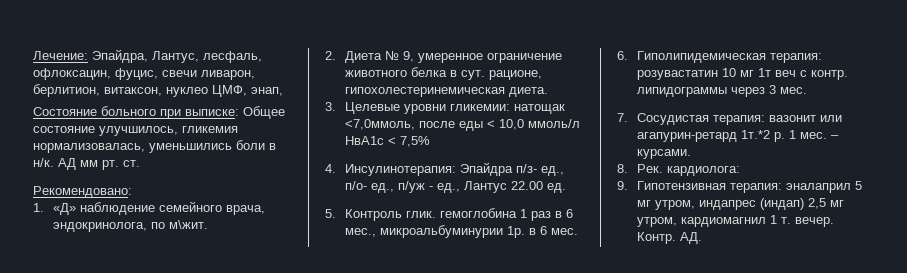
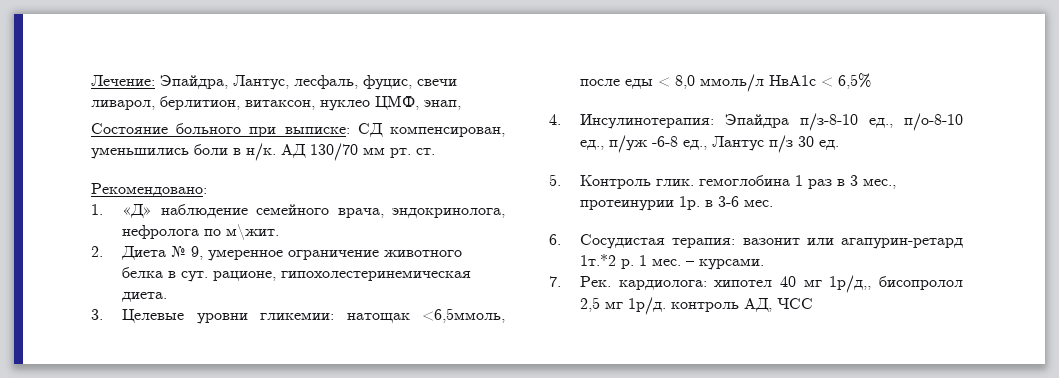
[33,68,111,80] офлоксацин, -> (358, 82) none
[201,70,255,80] ливарон, -> [91,100,155,110] ливарол,
[243,106,285,119] [33,126,238,136] [33,143,145,153] Общее состояние улучшилось, гликемия нормализовалась, -> [357,123,505,137] СД компенсирован,
(76, 164) none -> [310,143,358,161] 130/70
(147, 227) none -> [122,225,200,239] нефролога
[344,119,415,130] <7,0ммоль, -> [422,308,505,323] <6,5ммоль,
[498,119,524,130] 10,0 -> [675,75,696,89] 8,0
[399,136,430,147] 7,5% -> [838,73,872,89] 6,5%
[515,164,564,176] [344,181,367,190] п/з- ед., п/о- -> [800,113,963,131] п/з-8-10 ед., п/о-8-10
[428,186,433,190] - -> [652,136,679,147] -6-8
[510,181,543,190] 22.00 -> [769,135,815,153] п/з 30
[565,209,573,218] [344,225,578,238] [617,51,822,63] [636,68,848,80] [636,85,807,97] [617,113,628,122] 6 мес., микроальбуминурии 1р. в 6 мес. // 6. Гиполипидемическая терапия: розувастатин 10 мг 1т веч с контр. липидограммы через 3 мес. // 7. -> [850,175,897,189] [580,196,774,211] [549,234,561,245] 3 мес., протеинурии 1р. в 3-6 мес. // 6.
[617,164,628,173] 8. -> [549,276,561,287] 7.
[617,181,862,193] [636,198,844,210] [636,215,834,227] [636,232,702,244] // 9. Гипотензивная терапия: эналаприл 5 мг утром, индапрес (индап) 2,5 мг утром, кардиомагнил 1 т. вечер. Контр. АД. -> [714,275,963,293] [580,297,814,315] хипотел 40 мг 1р/д,, бисопролол 2,5 мг 1р/д. контроль АД, ЧСС

